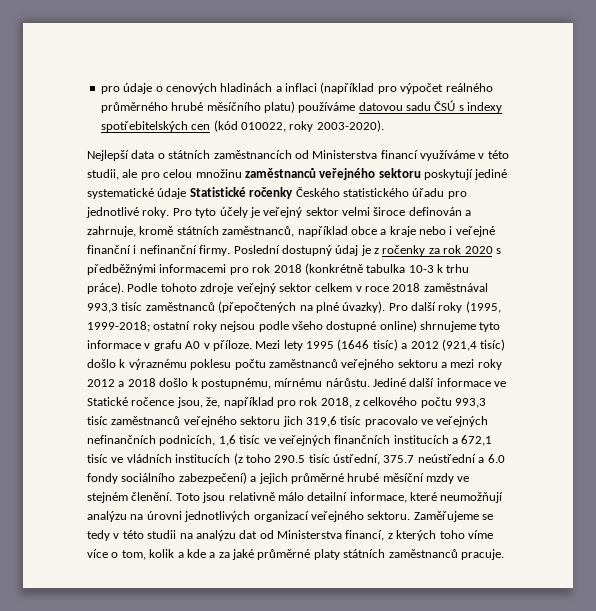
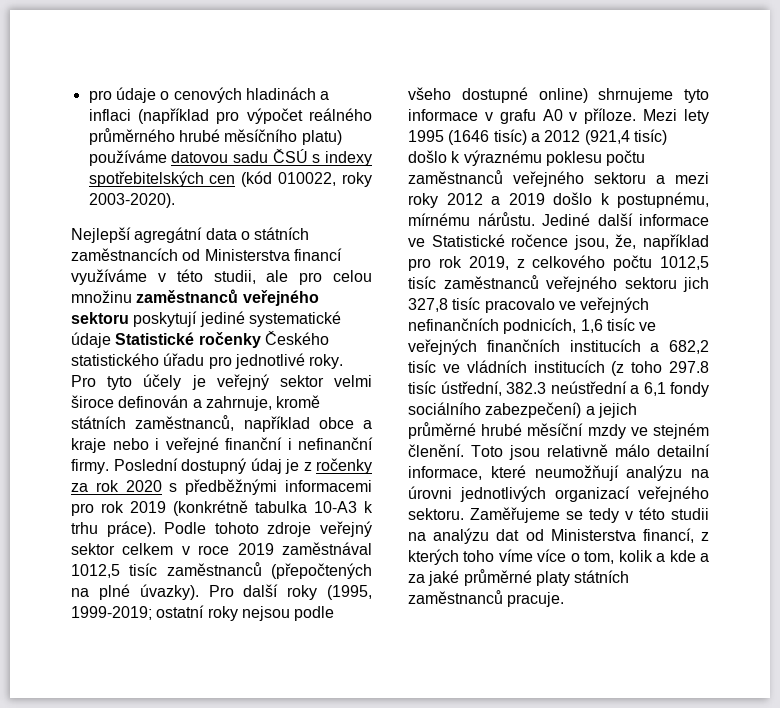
(129, 155) none -> [134,227,203,243] agregátní
[273,264,302,273] 2018 -> [130,501,166,513] 2019
[408,265,434,273] 10-3 -> [314,501,357,513] 10-A3
[392,283,488,292] [87,303,118,313] 2018 zaměstnával 993,3 -> [237,542,372,555] [71,564,120,578] 2019 zaměstnával 1012,5
[87,321,150,332] 1999-2018; -> [71,606,152,620] 1999-2019;
[127,378,156,387] 2018 -> [508,193,545,205] 2019
[87,397,128,406] Statické -> [431,234,505,247] Statistické
[320,397,352,408] 2018, -> [468,256,509,270] 2019,
[455,398,487,408] 993,3 -> [660,256,709,270] 1012,5
[305,416,337,427] 319,6 -> [408,298,448,312] 327,8
[461,435,493,446] 672,1 -> [669,340,709,354] 682,2
[274,455,306,463] 290.5 -> [669,361,709,373] 297.8
[383,455,415,463] 375.7 -> [506,382,546,394] 382.3
[487,454,505,463] 6.0 -> [643,382,666,396] 6,1

